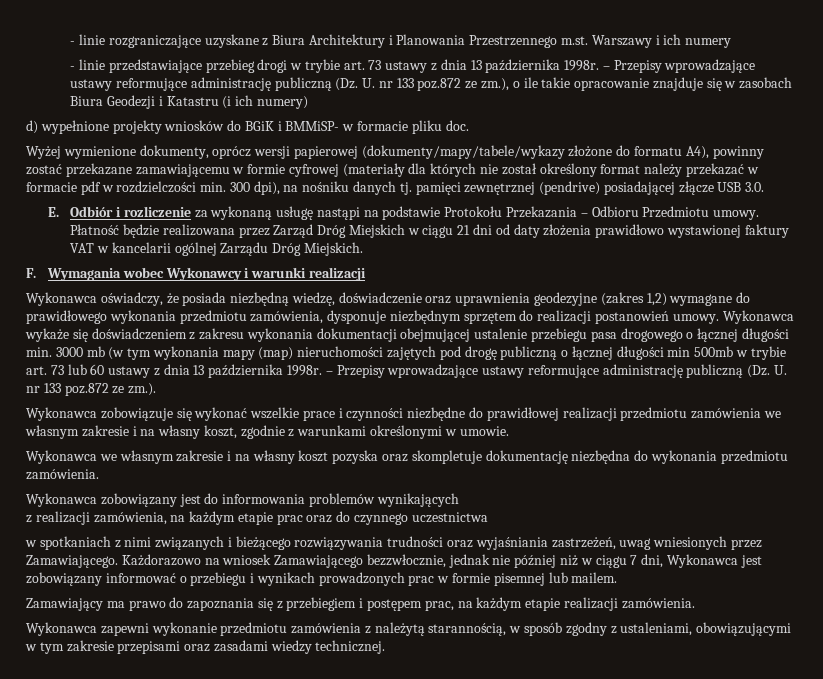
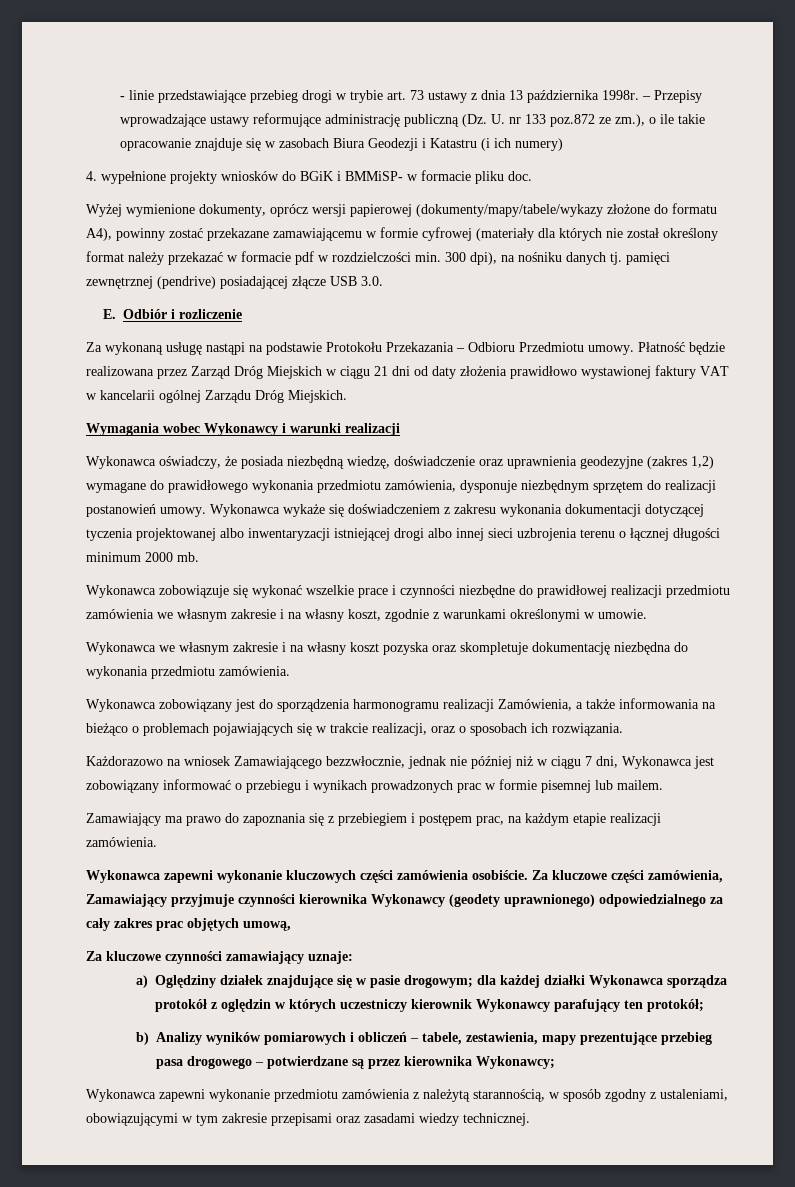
[70,34,732,48] [70,59,105,70] - linie rozgraniczające uzyskane z Biura Architektury i Planowania Przestrzennego m.st. Warszawy i ich numery // - linie -> [119,90,154,100] - linie
[26,120,38,134] d) -> [86,171,97,181] 4.
[194,210,208,218] za -> [86,342,102,352] // Za
[26,268,36,278] F. -> (347, 396) none
[400,328,789,342] [26,346,786,360] [26,364,788,378] [26,383,157,396] obejmującej ustalenie przebiegu pasa drogowego o łącznej długości min. 3000 mb (w tym wykonania mapy (map) nieruchomości zajętych pod drogę publiczną o łącznej długości min 500mb w trybie art. 73 lub 60 ustawy z dnia 13 października 1998r. – Przepisy wprowadzające ustawy reformujące administrację publiczną (Dz. U. nr 133 poz.872 ze zm.). -> [645,504,704,517] [86,528,720,541] [86,552,199,562] dotyczącej tyczenia projektowanej albo inwentaryzacji istniejącej drogi albo innej sieci uzbrojenia terenu o łącznej długości minimum 2000 mb.
[222,493,459,507] [26,511,488,525] [25,536,762,550] [26,555,118,568] informowania problemów wynikających // z realizacji zamówienia, na każdym etapie prac oraz do czynnego uczestnictwa // w spotkaniach z nimi związanych i bieżącego rozwiązywania trudności oraz wyjaśniania zastrzeżeń, uwag wniesionych przez Zamawiającego. -> [277,698,716,712] [86,723,623,736] sporządzenia harmonogramu realizacji Zamówienia, a także informowania na bieżąco o problemach pojawiających się w trakcie realizacji, oraz o sposobach ich rozwiązania. //
(695, 603) none -> [86,870,723,883] [86,894,723,907] [86,918,291,931] [86,951,353,964] [136,974,728,988] [155,999,705,1012] [136,1032,713,1045] [156,1056,556,1069] // Wykonawca zapewni wykonanie kluczowych części zamówienia osobiście. Za kluczowe części zamówienia, Zamawiający przyjmuje czynności kierownika Wykonawcy (geodety uprawnionego) odpowiedzialnego za cały zakres prac objętych umową, // Za kluczowe czynności zamawiający uznaje: // a) Oględziny działek znajdujące się w pasie drogowym; dla każdej działki Wykonawca sporządza protokół z oględzin w których uczestniczy kierownik Wykonawcy parafujący ten protokół; // b) Analizy wyników pomiarowych i obliczeń – tabele, zestawienia, mapy prezentujące przebieg pasa drogowego – potwierdzane są przez kierownika Wykonawcy;

